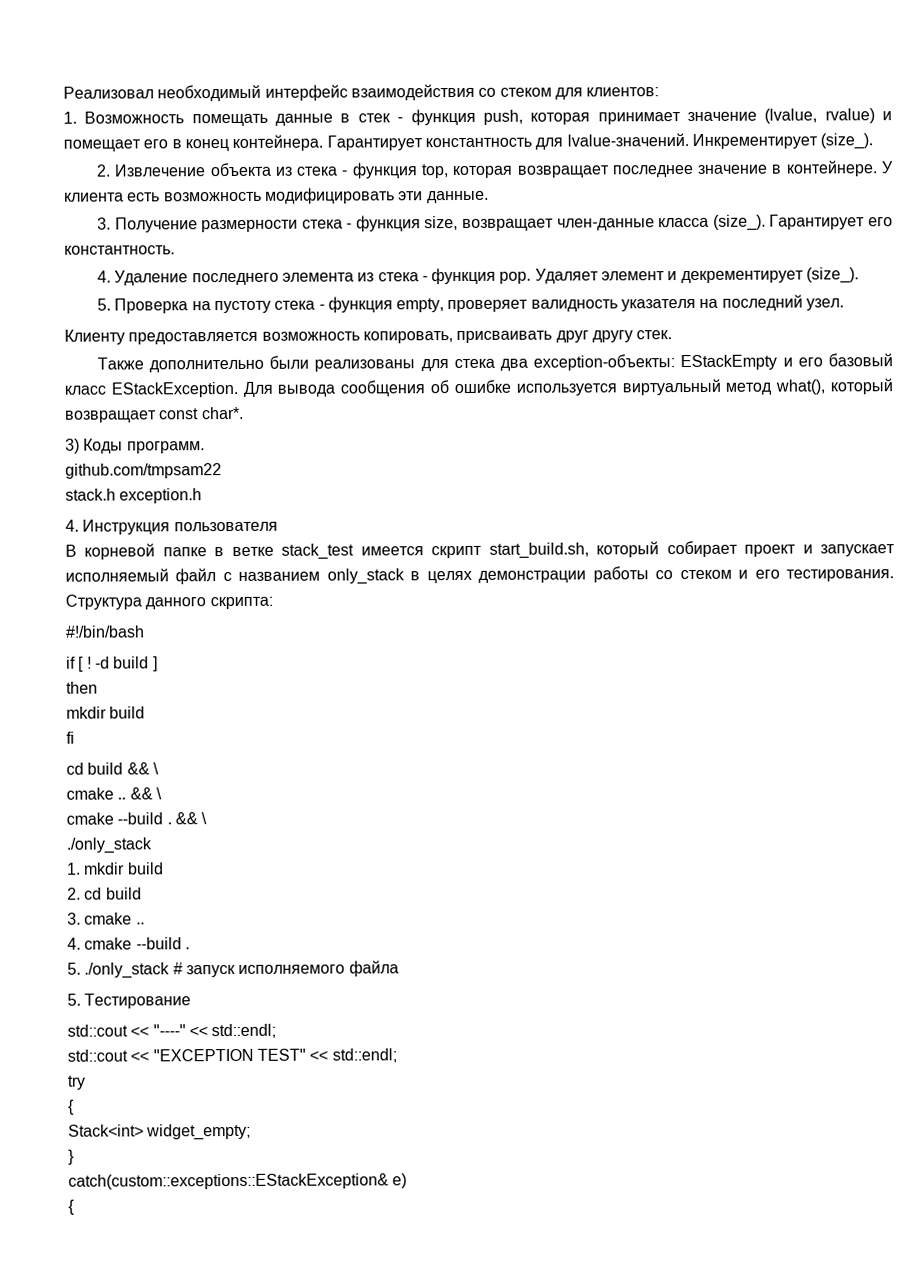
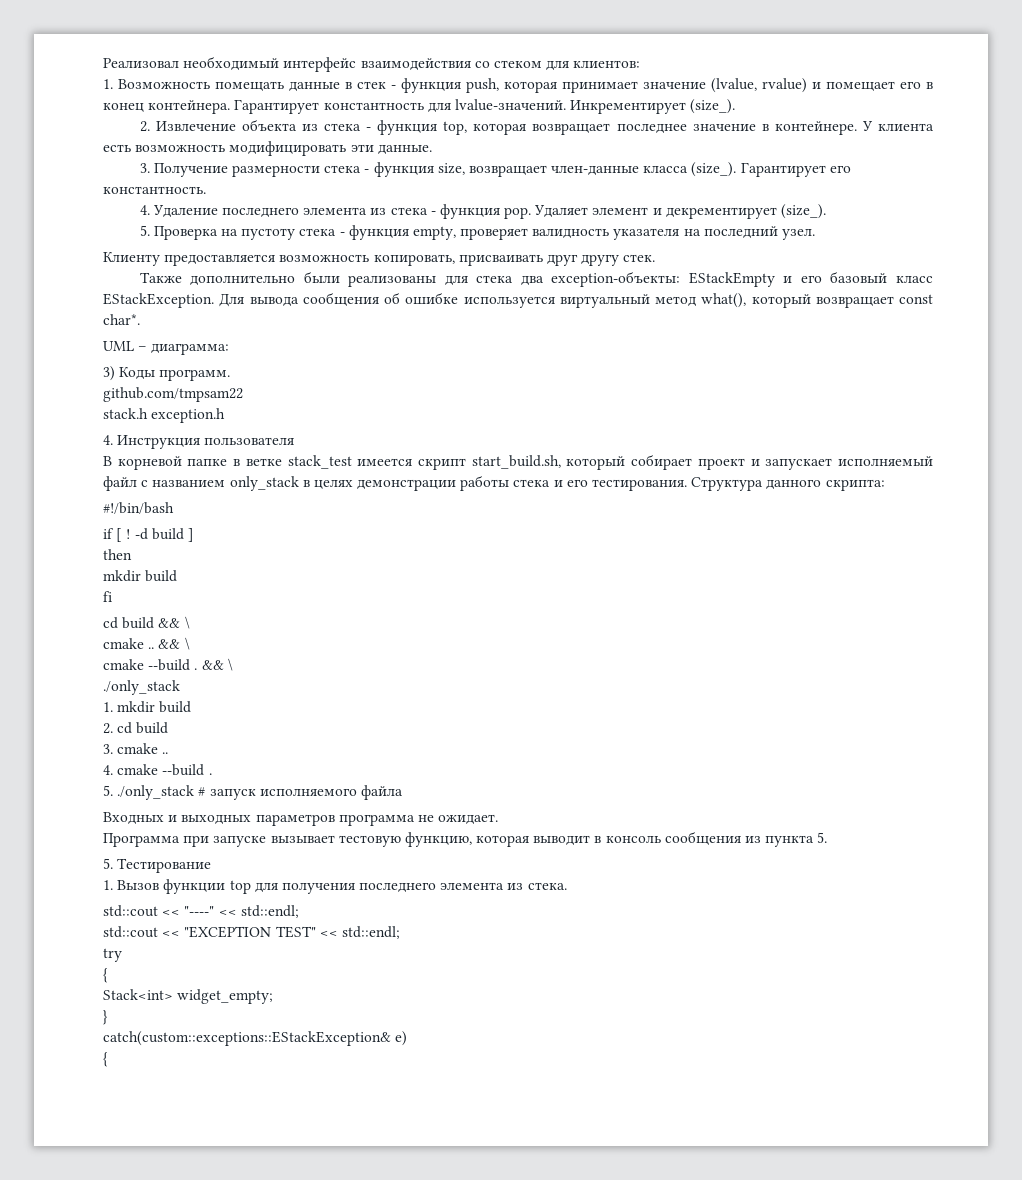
(244, 413) none -> [103,341,230,355] // UML – диаграмма:
[655,569,732,580] со стеком -> [513,479,551,487] стека
[67,993,192,1009] 5. Тестирование -> [103,812,499,826] [103,831,828,847] [103,858,212,873] [103,879,567,894] Входных и выходных параметров программа не ожидает. // Программа при запуске вызывает тестовую функцию, которая выводит в консоль сообщения из пункта 5. // 5. Тестирование // 1. Вызов функции top для получения последнего элемента из стека.

